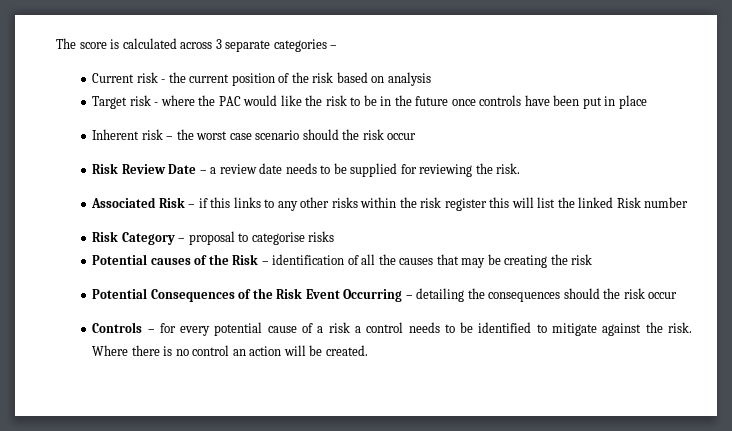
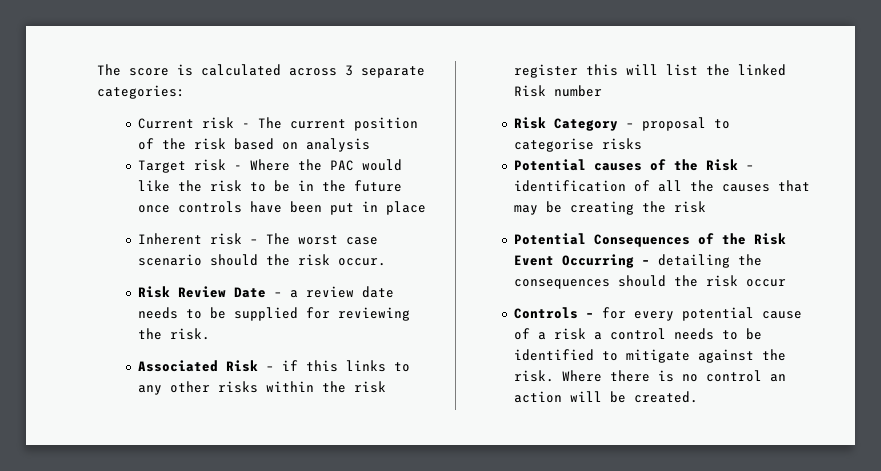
[273,39,338,52] categories – -> [97,85,185,99] categories:
[168,72,186,83] the -> [258,117,283,129] The
[160,95,195,106] where -> [250,159,291,171] Where
[176,129,194,140] the -> [266,233,291,245] The
[387,133,417,140] occur -> [338,258,387,266] occur.

